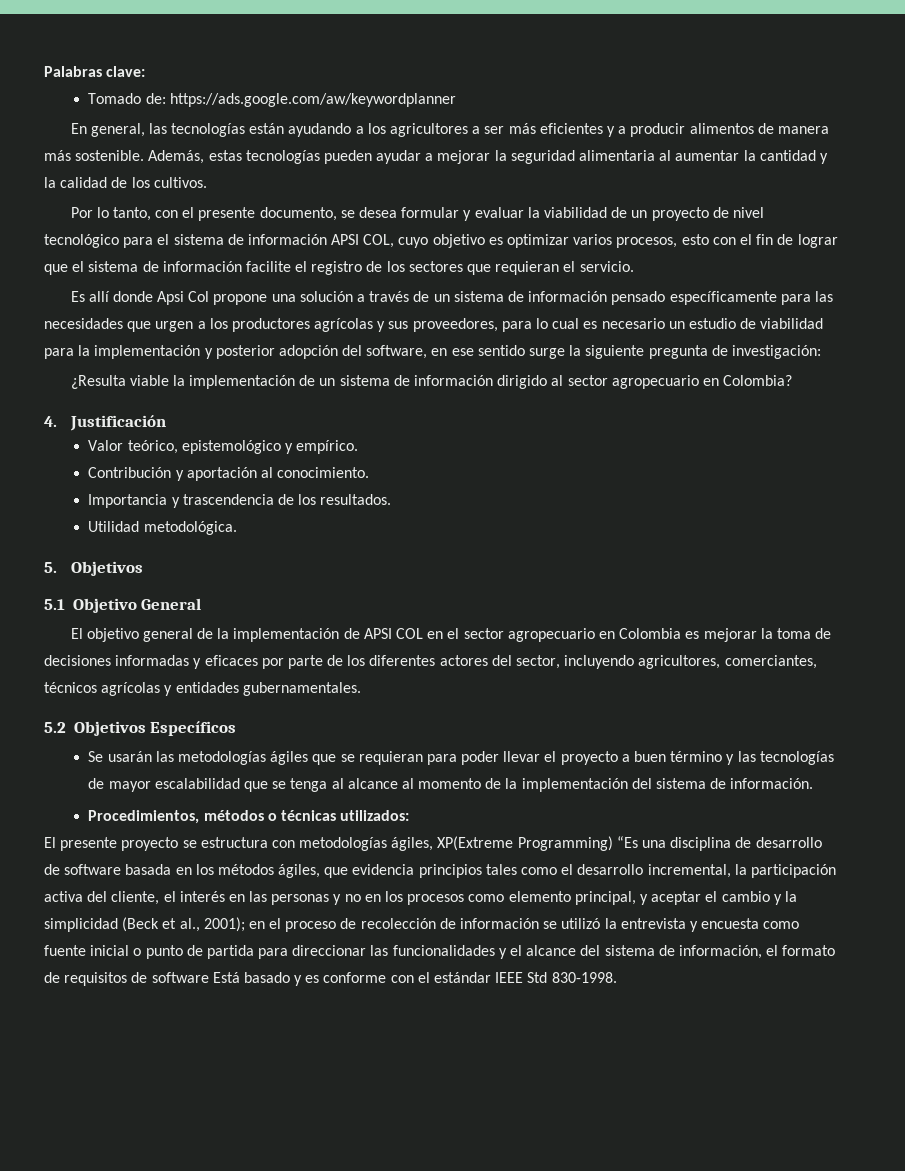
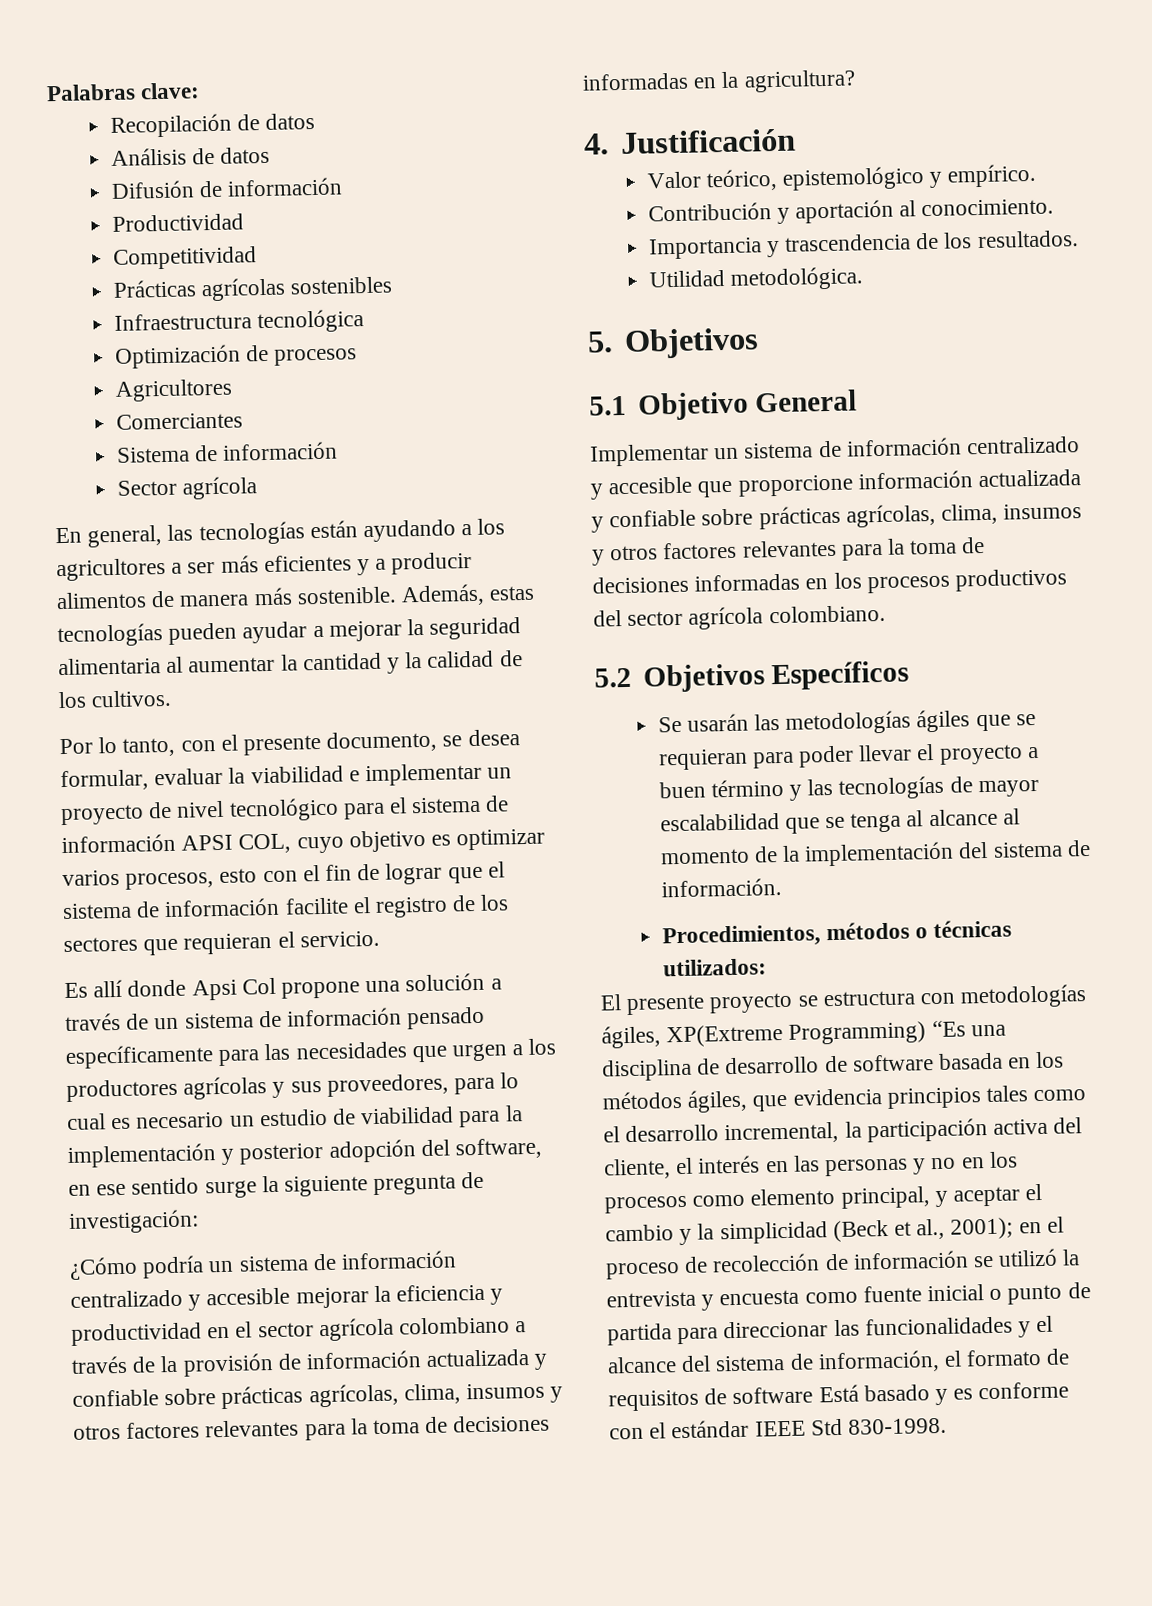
[88,93,456,107] Tomado de: https://ads.google.com/aw/keywordplanner -> [109,112,315,138] [110,146,270,166] [110,177,343,199] [111,213,244,232] [112,246,257,270] [112,276,392,302] [113,309,364,334] [113,344,357,369] [114,378,233,402] [115,412,243,430] [115,441,338,463] [116,476,257,500] Recopilación de datos // Análisis de datos // Difusión de información // Productividad // Competitividad // Prácticas agrícolas sostenibles // Infraestructura tecnológica // Optimización de procesos // Agricultores // Comerciantes // Sistema de información // Sector agrícola
[401,207,472,221] formular y -> [60,769,149,792] formular,
[611,207,628,218] de -> [348,762,483,787] e implementar
[70,375,793,389] ¿Resulta viable la implementación de un sistema de información dirigido al sector agropecuario en Colombia? -> [69,1250,458,1280] [70,1283,504,1311] [71,1316,527,1346] [71,1349,549,1377] [72,1382,564,1410] [73,1414,551,1441] [582,69,856,93] ¿Cómo podría un sistema de información centralizado y accesible mejorar la eficiencia y productividad en el sector agrícola colombiano a través de la provisión de información actualizada y confiable sobre prácticas agrícolas, clima, insumos y otros factores relevantes para la toma de decisiones informadas en la agricultura?
[70,628,832,642] [44,655,817,669] [44,682,361,696] El objetivo general de la implementación de APSI COL en el sector agropecuario en Colombia es mejorar la toma de decisiones informadas y eficaces por parte de los diferentes actores del sector, incluyendo agricultores, comerciantes, técnicos agrícolas y entidades gubernamentales. -> [590,436,1081,467] [590,469,1082,500] [591,503,1083,533] [592,536,986,566] [592,568,1068,594] [593,604,886,630] Implementar un sistema de información centralizado y accesible que proporcione información actualizada y confiable sobre prácticas agrícolas, clima, insumos y otros factores relevantes para la toma de decisiones informadas en los procesos productivos del sector agrícola colombiano.

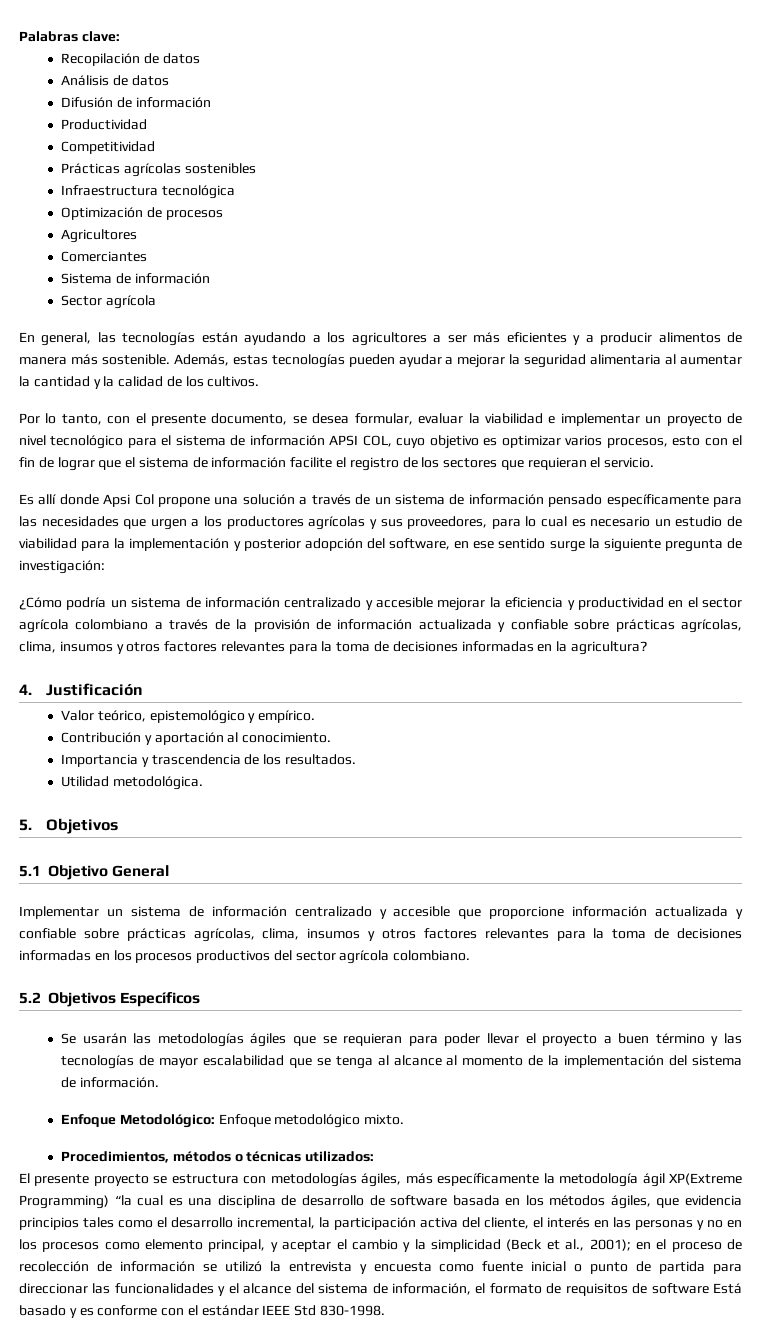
(782, 887) none -> [61,1114,405,1128] // Enfoque Metodológico: Enfoque metodológico mixto.
[666,1020,966,1048] XP(Extreme Programming) “Es -> [405,1173,742,1187] [19,1195,183,1209] más específicamente la metodología ágil XP(Extreme Programming) “la cual es

